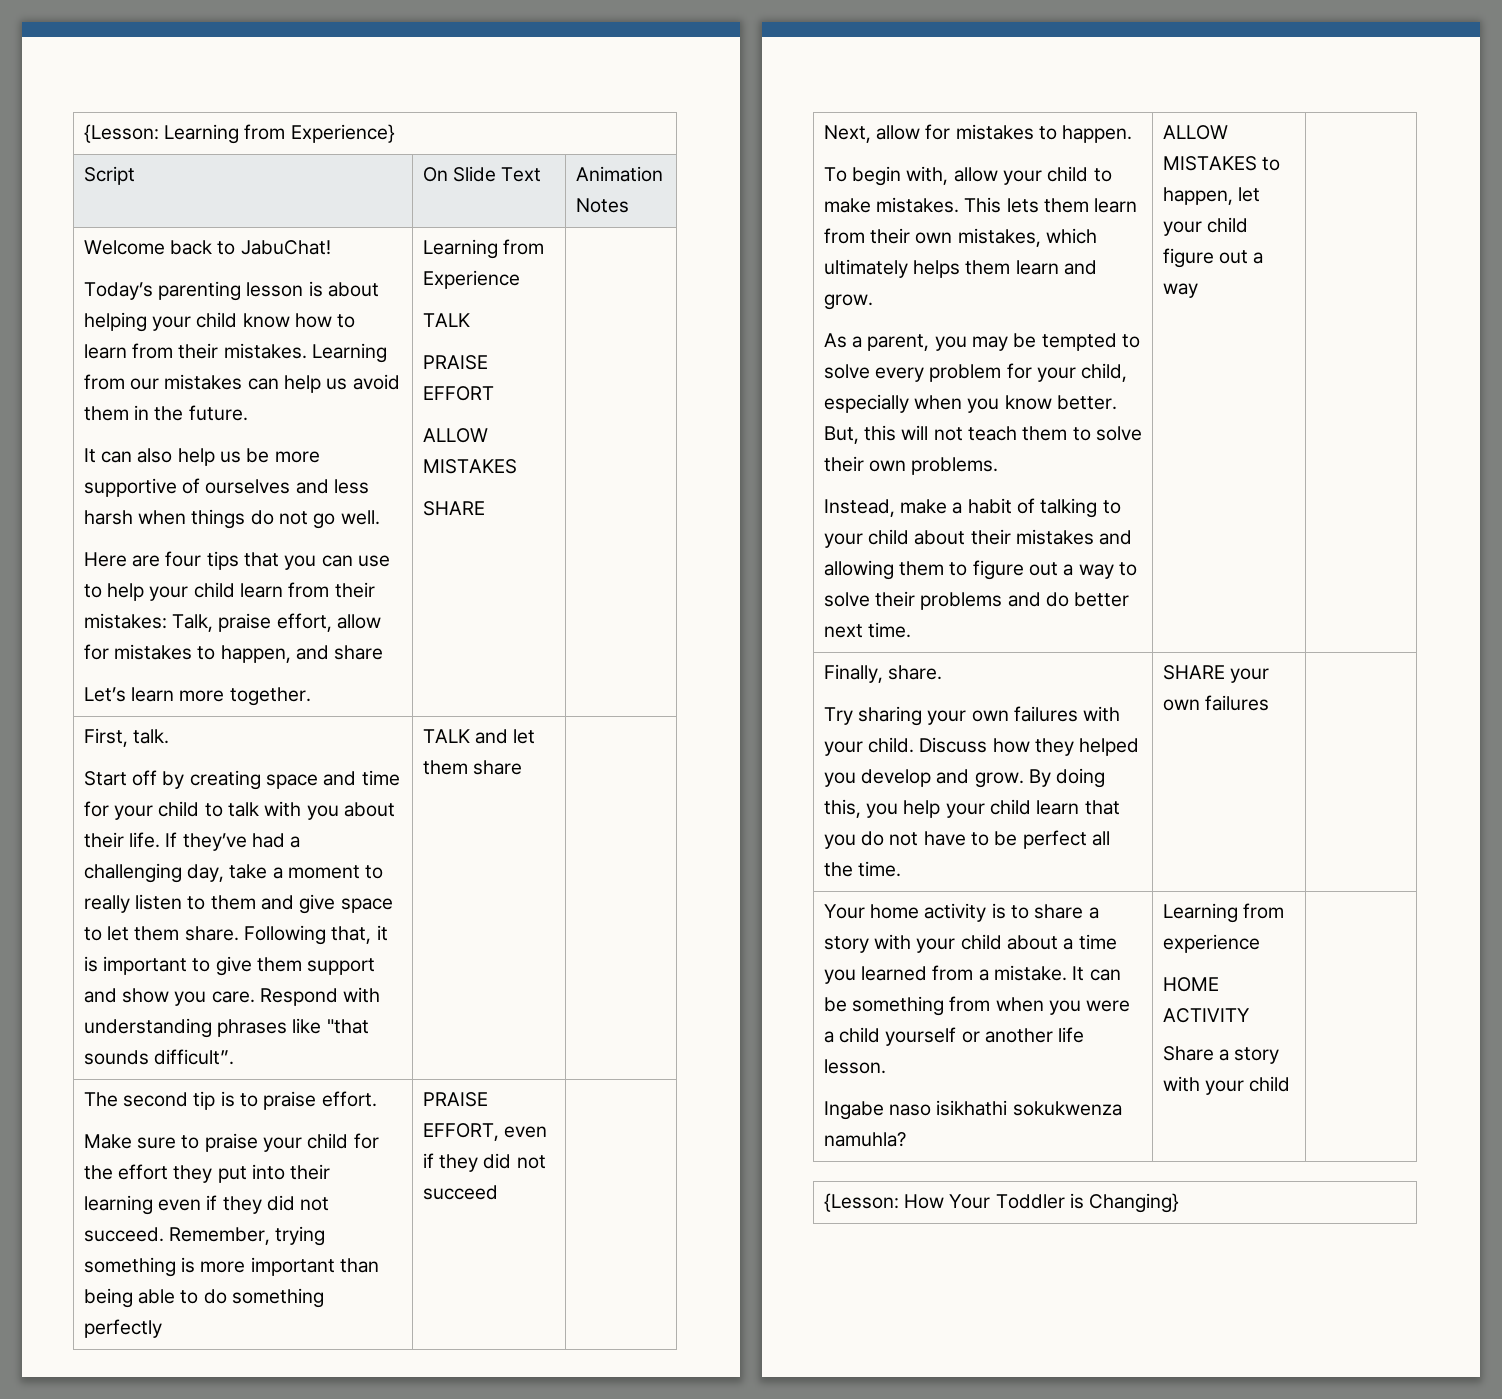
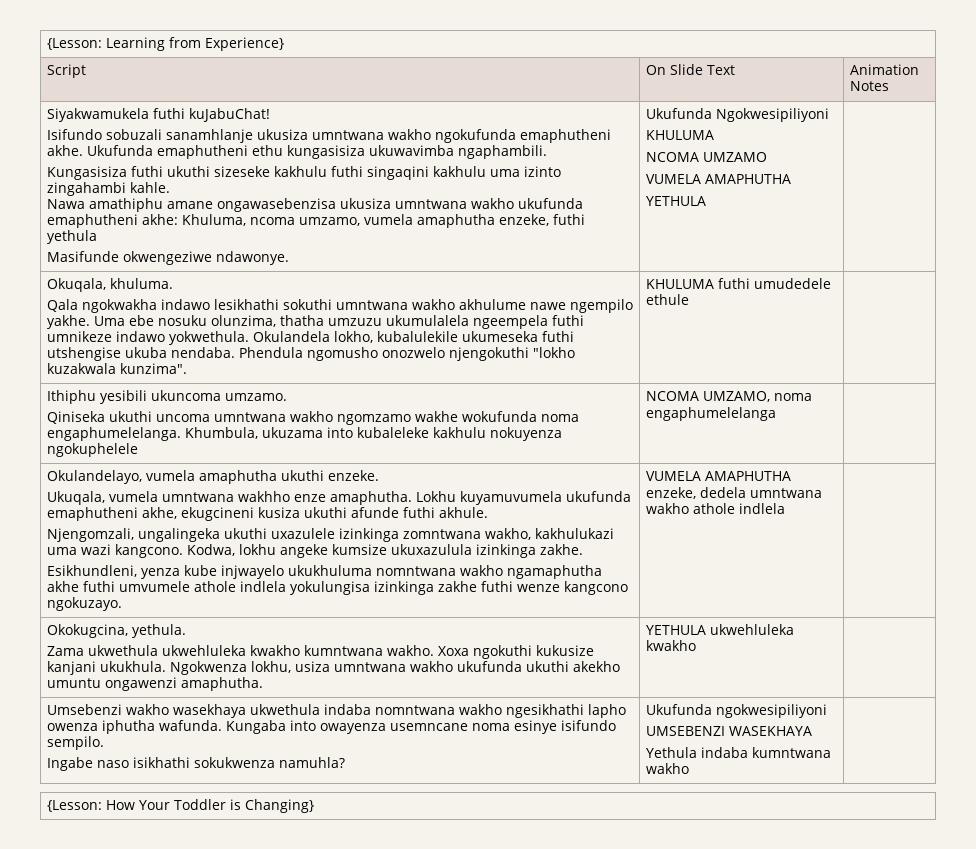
[83,240,331,255] [83,281,379,301] [83,312,356,332] [83,343,387,363] [83,374,400,393] [83,405,248,421] [83,448,320,466] [83,478,369,497] [83,509,380,529] [83,551,390,570] [83,582,375,601] [83,613,381,632] [83,644,384,663] [83,687,311,706] [422,239,545,259] [422,270,520,289] [422,313,470,327] [422,355,488,370] [422,386,494,401] [422,428,488,443] [422,459,517,474] [422,501,485,516] [83,728,170,747] [83,770,400,790] [83,801,395,820] [83,832,301,851] [83,863,384,883] [83,894,393,914] [83,925,388,945] [83,956,376,976] [83,987,381,1006] [83,1018,369,1038] [83,1049,235,1065] [422,729,536,744] [422,760,523,775] [83,1091,377,1110] [83,1133,379,1152] [83,1164,331,1183] [83,1195,330,1215] [83,1226,326,1246] [83,1257,379,1277] [83,1288,324,1308] [83,1319,162,1338] [422,1092,488,1107] [422,1123,548,1141] [422,1153,546,1172] [422,1185,498,1200] [823,124,1133,143] [823,166,1112,186] [823,197,1138,213] [823,228,1097,247] [823,259,1097,278] [823,294,873,310] [823,333,1140,351] [823,363,1128,382] [823,394,1117,413] [823,425,1142,444] [823,456,999,475] [823,498,1121,518] [823,529,1133,548] [823,560,1137,580] [823,591,1130,610] [823,622,912,638] [1162,125,1228,140] [1162,156,1281,171] [1162,187,1261,205] [1162,217,1249,236] [1162,248,1264,268] [1162,283,1198,298] [823,664,943,683] [823,706,1121,726] [823,737,1140,756] [823,768,1106,788] [823,799,1120,818] [823,830,1110,849] [823,861,902,877] [1162,665,1270,683] [1162,695,1270,711] [823,903,1099,922] [823,934,1117,953] [823,965,1121,984] [823,996,1131,1016] [823,1027,1085,1046] [823,1059,886,1074] Welcome back to JabuChat! // Today’s parenting lesson is about helping your child know how to learn from their mistakes. Learning from our mistakes can help us avoid them in the future. // It can also help us be more supportive of ourselves and less harsh when things do not go well. // Here are four tips that you can use to help your child learn from their mistakes: Talk, praise effort, allow for mistakes to happen, and share // Let’s learn more together. | Learning from Experience // TALK // PRAISE EFFORT // ALLOW MISTAKES // SHARE | // First, talk. // Start off by creating space and time for your child to talk with you about their life. If they’ve had a challenging day, take a moment to really listen to them and give space to let them share. Following that, it is important to give them support and show you care. Respond with understanding phrases like "that sounds difficult”. | TALK and let them share | // The second tip is to praise effort. // Make sure to praise your child for the effort they put into their learning even if they did not succeed. Remember, trying something is more important than being able to do something perfectly | PRAISE EFFORT, even if they did not succeed | // Next, allow for mistakes to happen. // To begin with, allow your child to make mistakes. This lets them learn from their own mistakes, which ultimately helps them learn and grow. // As a parent, you may be tempted to solve every problem for your child, especially when you know better. But, this will not teach them to solve their own problems. // Instead, make a habit of talking to your child about their mistakes and allowing them to figure out a way to solve their problems and do better next time. | ALLOW MISTAKES to happen, let your child figure out a way | // Finally, share. // Try sharing your own failures with your child. Discuss how they helped you develop and grow. By doing this, you help your child learn that you do not have to be perfect all the time. | SHARE your own failures | // Your home activity is to share a story with your child about a time you learned from a mistake. It can be something from when you were a child yourself or another life lesson. -> [46,108,270,122] [46,129,611,143] [46,145,547,159] [46,166,561,180] [46,182,170,196] [46,198,583,212] [46,214,585,228] [46,230,97,244] [46,251,289,265] [645,108,829,122] [645,130,714,140] [645,152,767,162] [645,174,791,184] [645,196,706,206] [46,278,173,292] [46,299,633,313] [46,315,584,329] [46,331,574,345] [46,347,575,361] [46,363,187,374] [645,278,831,289] [645,294,689,305] [46,390,287,404] [46,411,579,425] [46,427,562,441] [46,443,138,457] [645,391,812,402] [645,407,776,421] [46,470,379,484] [46,491,631,505] [46,507,488,521] [46,528,614,542] [46,544,583,558] [46,565,602,579] [46,581,628,595] [46,597,122,611] [645,471,791,481] [645,487,822,499] [645,503,785,514] [46,624,186,638] [46,645,594,659] [46,661,620,675] [46,677,263,691] [645,624,794,635] [645,640,696,651] [46,704,626,718] [46,720,616,734] [46,736,104,750] Siyakwamukela futhi kuJabuChat! // Isifundo sobuzali sanamhlanje ukusiza umntwana wakho ngokufunda emaphutheni akhe. Ukufunda emaphutheni ethu kungasisiza ukuwavimba ngaphambili. // Kungasisiza futhi ukuthi sizeseke kakhulu futhi singaqini kakhulu uma izinto zingahambi kahle. // Nawa amathiphu amane ongawasebenzisa ukusiza umntwana wakho ukufunda emaphutheni akhe: Khuluma, ncoma umzamo, vumela amaphutha enzeke, futhi yethula // Masifunde okwengeziwe ndawonye. | Ukufunda Ngokwesipiliyoni // KHULUMA // NCOMA UMZAMO // VUMELA AMAPHUTHA // YETHULA | // Okuqala, khuluma. // Qala ngokwakha indawo lesikhathi sokuthi umntwana wakho akhulume nawe ngempilo yakhe. Uma ebe nosuku olunzima, thatha umzuzu ukumulalela ngeempela futhi umnikeze indawo yokwethula. Okulandela lokho, kubalulekile ukumeseka futhi utshengise ukuba nendaba. Phendula ngomusho onozwelo njengokuthi "lokho kuzakwala kunzima". | KHULUMA futhi umudedele ethule | // Ithiphu yesibili ukuncoma umzamo. // Qiniseka ukuthi uncoma umntwana wakho ngomzamo wakhe wokufunda noma engaphumelelanga. Khumbula, ukuzama into kubaleleke kakhulu nokuyenza ngokuphelele | NCOMA UMZAMO, noma engaphumelelanga | // Okulandelayo, vumela amaphutha ukuthi enzeke. // Ukuqala, vumela umntwana wakhho enze amaphutha. Lokhu kuyamuvumela ukufunda emaphutheni akhe, ekugcineni kusiza ukuthi afunde futhi akhule. // Njengomzali, ungalingeka ukuthi uxazulele izinkinga zomntwana wakho, kakhulukazi uma wazi kangcono. Kodwa, lokhu angeke kumsize ukuxazulula izinkinga zakhe. // Esikhundleni, yenza kube injwayelo ukukhuluma nomntwana wakho ngamaphutha akhe futhi umvumele athole indlela yokulungisa izinkinga zakhe futhi wenze kangcono ngokuzayo. | VUMELA AMAPHUTHA enzeke, dedela umntwana wakho athole indlela | // Okokugcina, yethula. // Zama ukwethula ukwehluleka kwakho kumntwana wakho. Xoxa ngokuthi kukusize kanjani ukukhula. Ngokwenza lokhu, usiza umntwana wakho ukufunda ukuthi akekho umuntu ongawenzi amaphutha. | YETHULA ukwehluleka kwakho | // Umsebenzi wakho wasekhaya ukwethula indaba nomntwana wakho ngesikhathi lapho owenza iphutha wafunda. Kungaba into owayenza usemncane noma esinye isifundo sempilo.
[1162,903,1285,923] [1162,934,1260,953] [1162,977,1219,992] [1162,1008,1250,1023] [1162,1046,1280,1064] [1162,1076,1291,1095] Learning from experience // HOME ACTIVITY // Share a story with your child -> [645,704,827,718] [645,726,812,736] [645,747,831,758] [645,763,689,774] Ukufunda ngokwesipiliyoni // UMSEBENZI WASEKHAYA // Yethula indaba kumntwana wakho

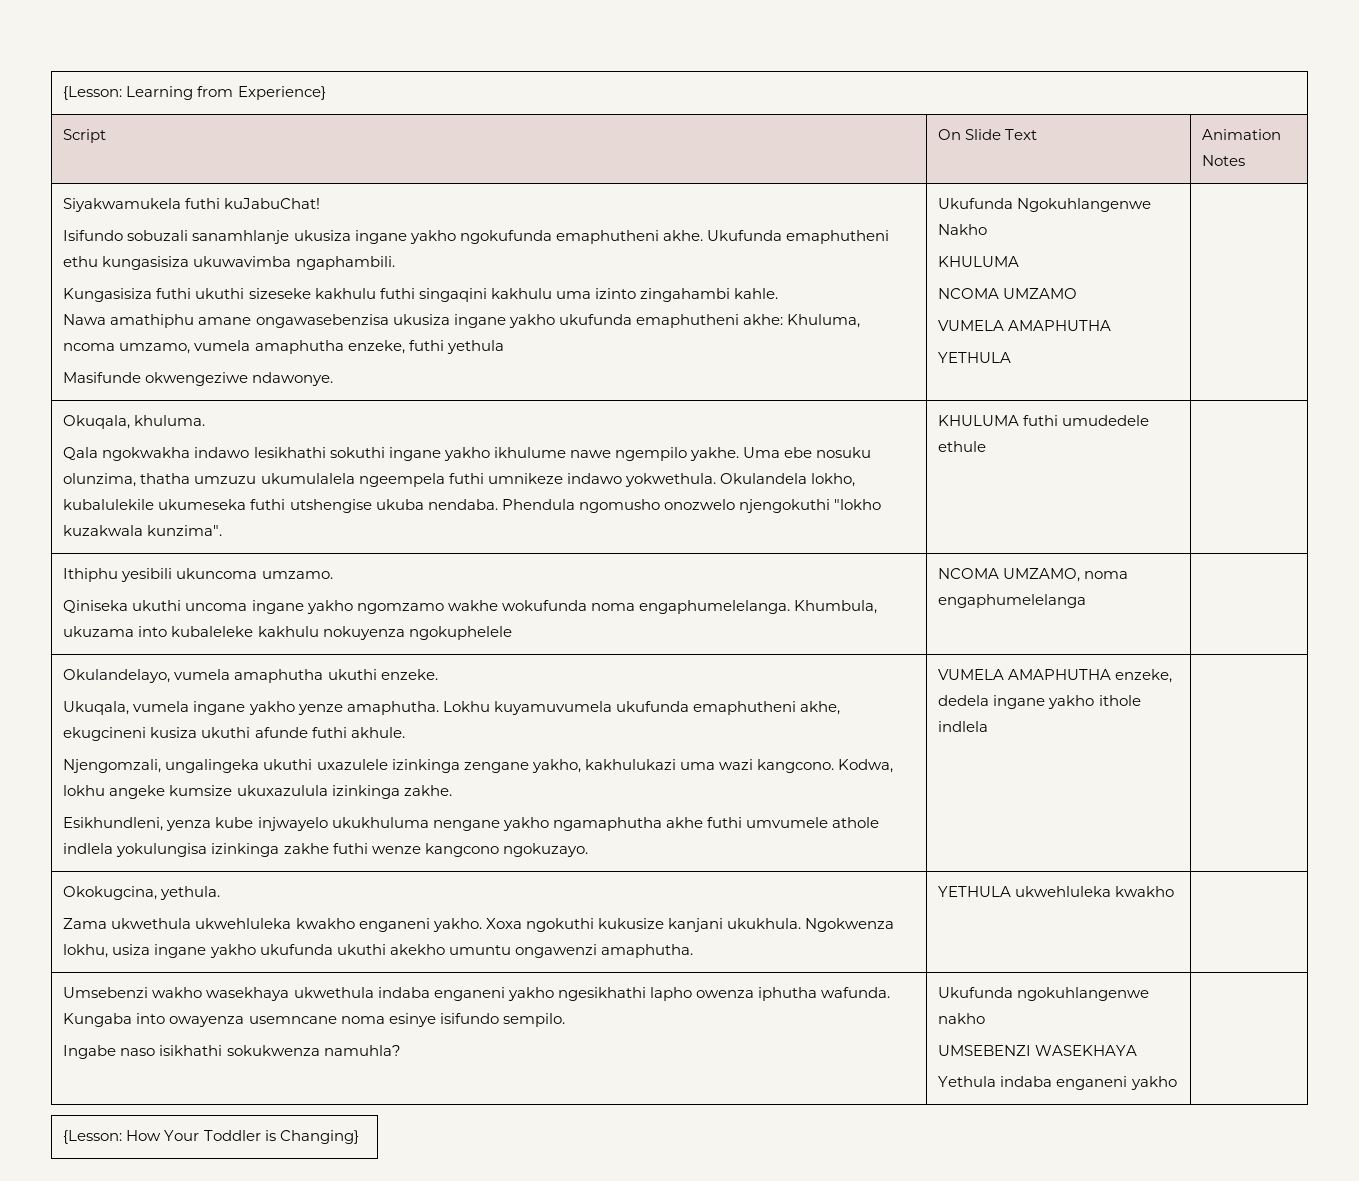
[311,129,431,140] umntwana wakho -> [354,230,456,244] ingane yakho
[394,198,514,209] umntwana wakho -> [453,314,555,328] ingane yakho
[715,108,829,122] Ngokwesipiliyoni -> [1017,198,1152,212] [938,224,988,235] Ngokuhlangenwe Nakho
[335,299,526,310] umntwana wakho akhulume -> [388,447,566,461] ingane yakho ikhulume
[213,411,333,422] umntwana wakho -> [251,600,353,614] ingane yakho
[161,491,326,502] umntwana wakhho enze -> [193,701,343,715] ingane yakho yenze
[402,528,531,540] zomntwana wakho, -> [463,759,581,773] zengane yakho,
[375,565,503,576] nomntwana wakho -> [432,817,549,831] nengane yakho
[749,488,822,498] [645,503,735,514] umntwana wakho athole -> [993,695,1141,709] ingane yakho ithole
[303,645,434,656] kumntwana wakho. -> [358,918,482,932] enganeni yakho.
[333,661,453,672] umntwana wakho -> [154,944,256,958] ingane yakho
[374,704,502,715] nomntwana wakho -> [433,987,554,1001] enganeni yakho
[715,704,827,718] ngokwesipiliyoni -> [1017,987,1150,1001] [938,1013,986,1024] ngokuhlangenwe nakho
[751,747,831,758] [645,763,689,774] kumntwana wakho -> [1056,1076,1177,1090] enganeni yakho

